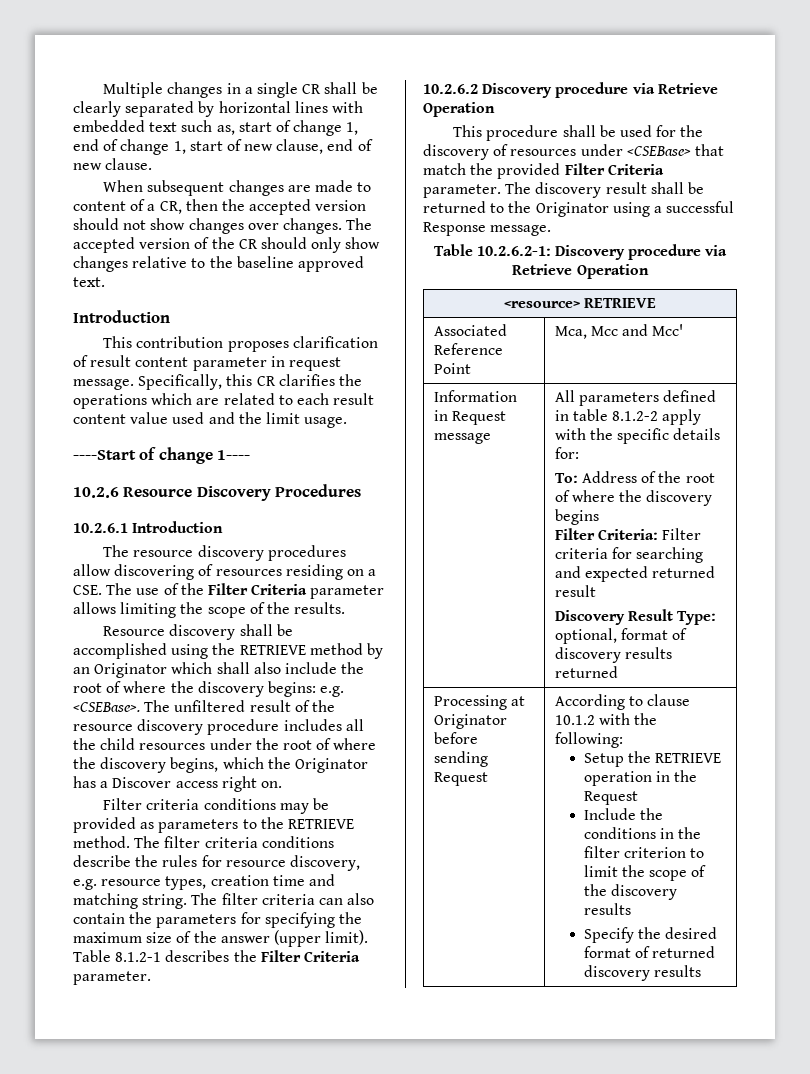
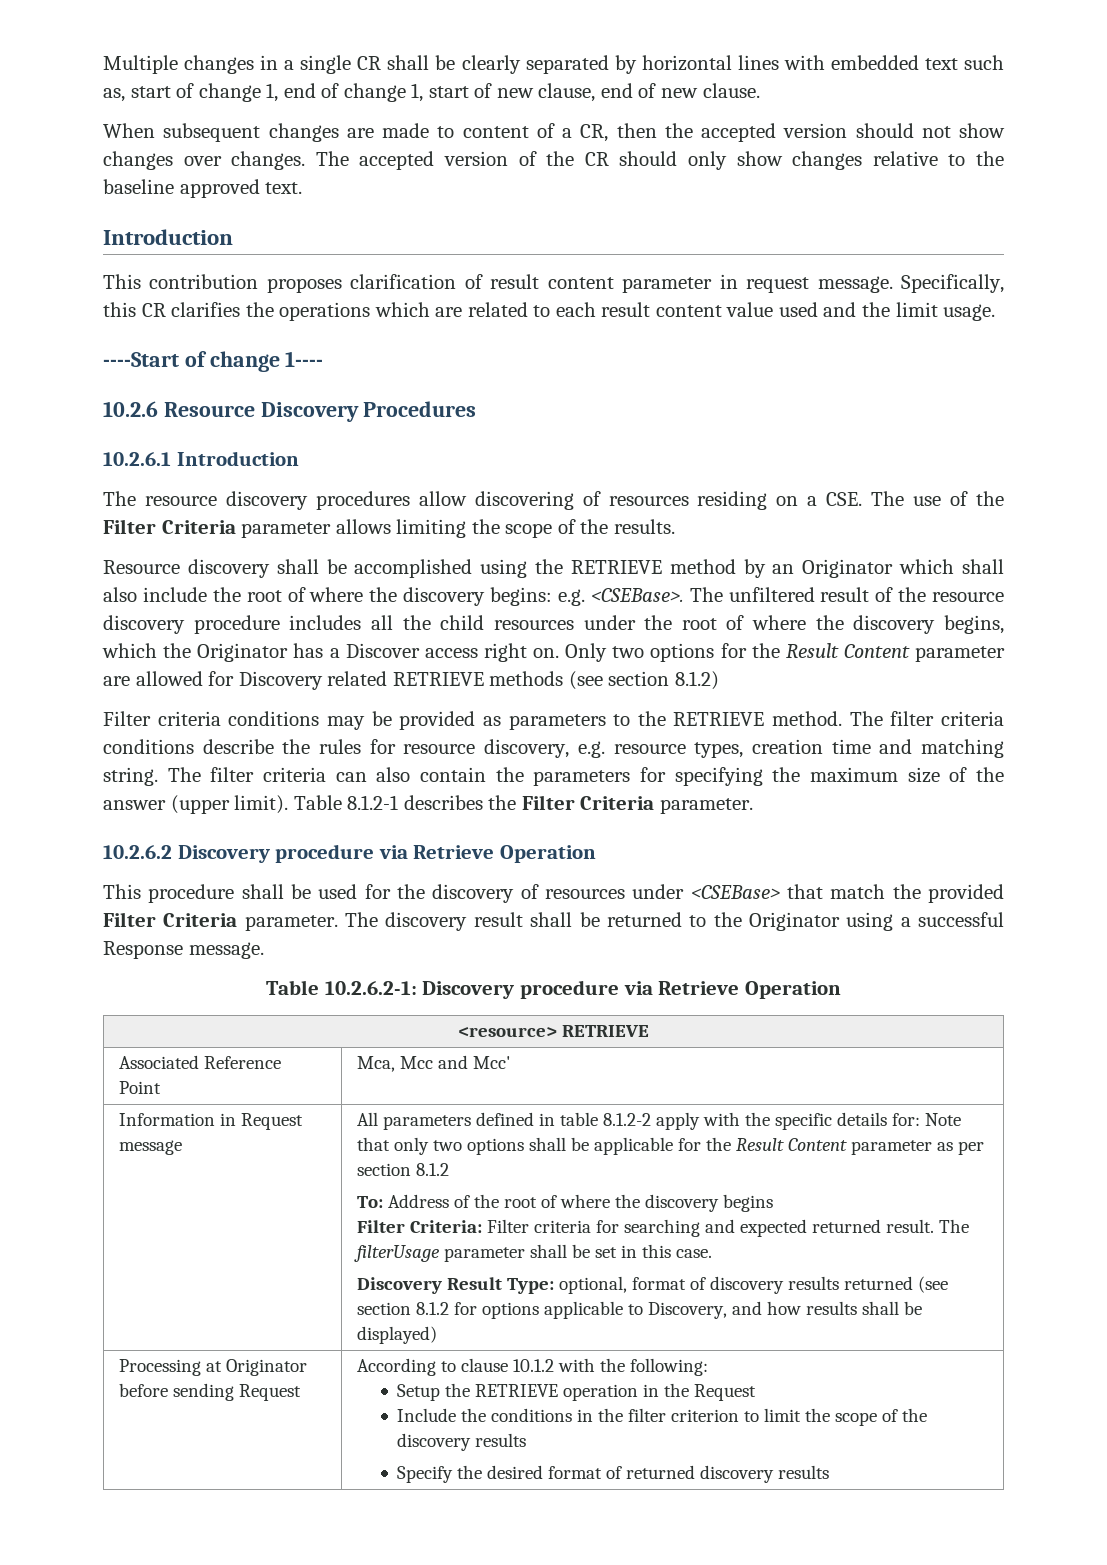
(282, 784) none -> [565,643,1005,662] [103,671,719,690] Only two options for the Result Content parameter are allowed for Discovery related RETRIEVE methods (see section 8.1.2)
(579, 453) none -> [925,1113,962,1126] [357,1137,985,1155] [357,1163,450,1176] Note that only two options shall be applicable for the Result Content parameter as per section 8.1.2
[554,585,596,597] result -> [886,1219,970,1233] [354,1244,713,1262] result. The filterUsage parameter shall be set in this case.
(618, 672) none -> [918,1276,949,1293] [357,1301,923,1319] [357,1326,438,1344] (see section 8.1.2 for options applicable to Discovery, and how results shall be displayed)

